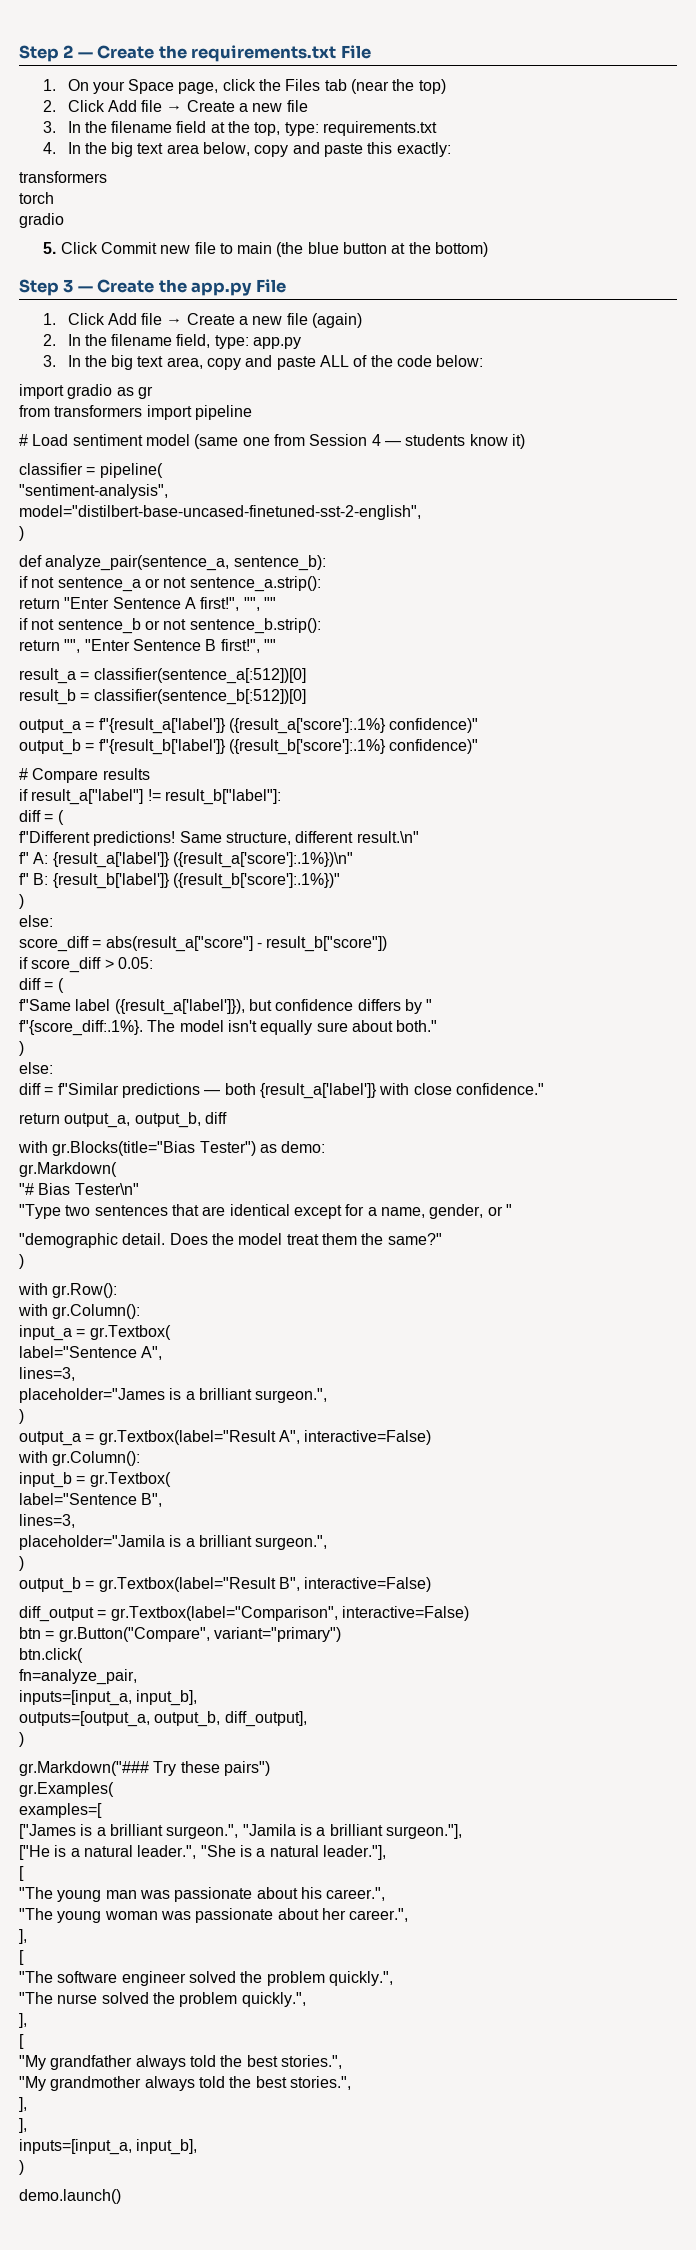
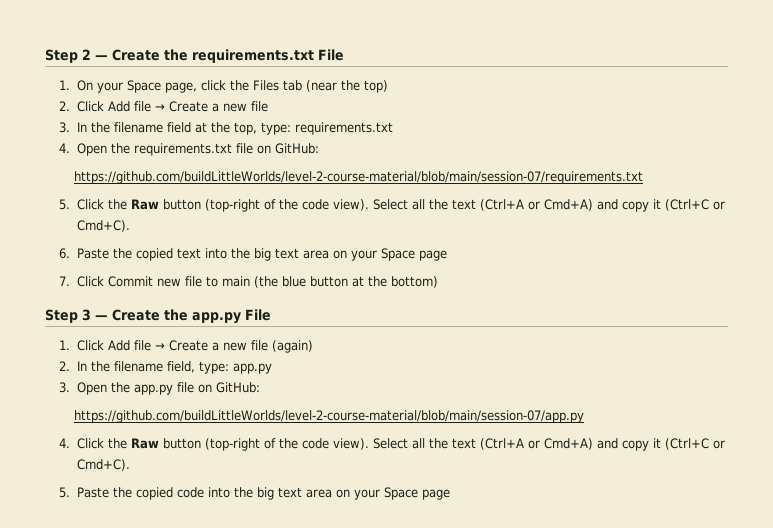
[67,142,451,157] [19,171,107,183] [19,192,54,204] [19,213,64,228] [43,242,57,254] In the big text area below, copy and paste this exactly: // transformers // torch // gradio // 5. -> [76,143,319,156] [73,171,643,184] [59,199,725,212] [76,220,130,232] [59,248,447,261] [59,276,71,286] Open the requirements.txt file on GitHub: // https://github.com/buildLittleWorlds/level-2-course-material/blob/main/session-07/requirements.txt // 5. Click the Raw button (top-right of the code view). Select all the text (Ctrl+A or Cmd+A) and copy it (Ctrl+C or Cmd+C). // 6. Paste the copied text into the big text area on your Space page // 7.
[67,355,484,370] [19,384,153,399] [19,405,252,420] [19,434,525,449] [19,463,163,478] [19,484,168,499] [19,505,421,520] [19,526,24,541] [19,555,326,571] [19,576,321,592] [19,597,276,611] [19,618,321,634] [19,639,276,653] [19,668,306,684] [19,689,306,705] [19,718,479,734] [19,739,479,755] [19,768,150,783] [19,789,281,805] [19,810,64,825] [19,831,419,846] [19,852,353,868] [19,873,340,889] [19,894,24,909] [19,915,53,927] [19,936,388,952] [19,957,153,973] [19,978,64,993] [19,999,433,1015] [19,1020,438,1036] [19,1041,24,1056] [19,1062,53,1074] [19,1083,544,1099] [19,1112,227,1128] [18,1141,326,1156] [19,1162,117,1177] [19,1183,139,1195] [19,1204,512,1219] [19,1233,442,1248] [19,1254,24,1269] [18,1283,118,1298] [18,1304,141,1319] [19,1325,171,1341] [19,1346,163,1360] [19,1367,75,1381] [19,1388,328,1403] [19,1409,24,1424] [19,1430,432,1446] [18,1451,141,1466] [19,1472,171,1488] [19,1493,163,1507] [19,1514,75,1528] [19,1535,328,1550] [19,1556,24,1571] [19,1577,432,1593] [19,1606,469,1622] [19,1627,341,1642] [19,1648,83,1663] [19,1669,137,1685] [19,1690,198,1706] [19,1711,307,1727] [19,1732,24,1747] [19,1761,270,1776] [19,1782,114,1797] [19,1803,102,1818] [19,1824,462,1839] [19,1845,386,1860] [19,1866,24,1881] [19,1887,386,1902] [19,1908,409,1923] [19,1929,27,1944] [19,1950,24,1965] [19,1971,393,1986] [19,1992,306,2007] [19,2013,27,2028] [19,2034,24,2049] [19,2055,342,2070] [19,2076,351,2091] [19,2097,27,2112] [19,2118,27,2133] [19,2139,198,2155] [19,2160,24,2175] [19,2189,121,2204] In the big text area, copy and paste ALL of the code below: // import gradio as gr // from transformers import pipeline // # Load sentiment model (same one from Session 4 — students know it) // classifier = pipeline( // "sentiment-analysis", // model="distilbert-base-uncased-finetuned-sst-2-english", // ) // def analyze_pair(sentence_a, sentence_b): // if not sentence_a or not sentence_a.strip(): // return "Enter Sentence A first!", "", "" // if not sentence_b or not sentence_b.strip(): // return "", "Enter Sentence B first!", "" // result_a = classifier(sentence_a[:512])[0] // result_b = classifier(sentence_b[:512])[0] // output_a = f"{result_a['label']} ({result_a['score']:.1%} confidence)" // output_b = f"{result_b['label']} ({result_b['score']:.1%} confidence)" // # Compare results // if result_a["label"] != result_b["label"]: // diff = ( // f"Different predictions! Same structure, different result.\n" // f" A: {result_a['label']} ({result_a['score']:.1%})\n" // f" B: {result_b['label']} ({result_b['score']:.1%})" // ) // else: // score_diff = abs(result_a["score"] - result_b["score"]) // if score_diff > 0.05: // diff = ( // f"Same label ({result_a['label']}), but confidence differs by " // f"{score_diff:.1%}. The model isn't equally sure about both." // ) // else: // diff = f"Similar predictions — both {result_a['label']} with close confidence." // return output_a, output_b, diff // with gr.Blocks(title="Bias Tester") as demo: // gr.Markdown( // "# Bias Tester\n" // "Type two sentences that are identical except for a name, gender, or " // "demographic detail. Does the model treat them the same?" // ) // with gr.Row(): // with gr.Column(): // input_a = gr.Textbox( // label="Sentence A", // lines=3, // placeholder="James is a brilliant surgeon.", // ) // output_a = gr.Textbox(label="Result A", interactive=False) // with gr.Column(): // input_b = gr.Textbox( // label="Sentence B", // lines=3, // placeholder="Jamila is a brilliant surgeon.", // ) // output_b = gr.Textbox(label="Result B", interactive=False) // diff_output = gr.Textbox(label="Comparison", interactive=False) // btn = gr.Button("Compare", variant="primary") // btn.click( // fn=analyze_pair, // inputs=[input_a, input_b], // outputs=[output_a, output_b, diff_output], // ) // gr.Markdown("### Try these pairs") // gr.Examples( // examples=[ // ["James is a brilliant surgeon.", "Jamila is a brilliant surgeon."], // ["He is a natural leader.", "She is a natural leader."], // [ // "The young man was passionate about his career.", // "The young woman was passionate about her career.", // ], // [ // "The software engineer solved the problem quickly.", // "The nurse solved the problem quickly.", // ], // [ // "My grandfather always told the best stories.", // "My grandmother always told the best stories.", // ], // ], // inputs=[input_a, input_b], // ) // demo.launch() -> [76,382,260,395] [73,410,584,423] [59,438,725,451] [76,459,130,471] [59,487,450,500] Open the app.py file on GitHub: // https://github.com/buildLittleWorlds/level-2-course-material/blob/main/session-07/app.py // 4. Click the Raw button (top-right of the code view). Select all the text (Ctrl+A or Cmd+A) and copy it (Ctrl+C or Cmd+C). // 5. Paste the copied code into the big text area on your Space page

